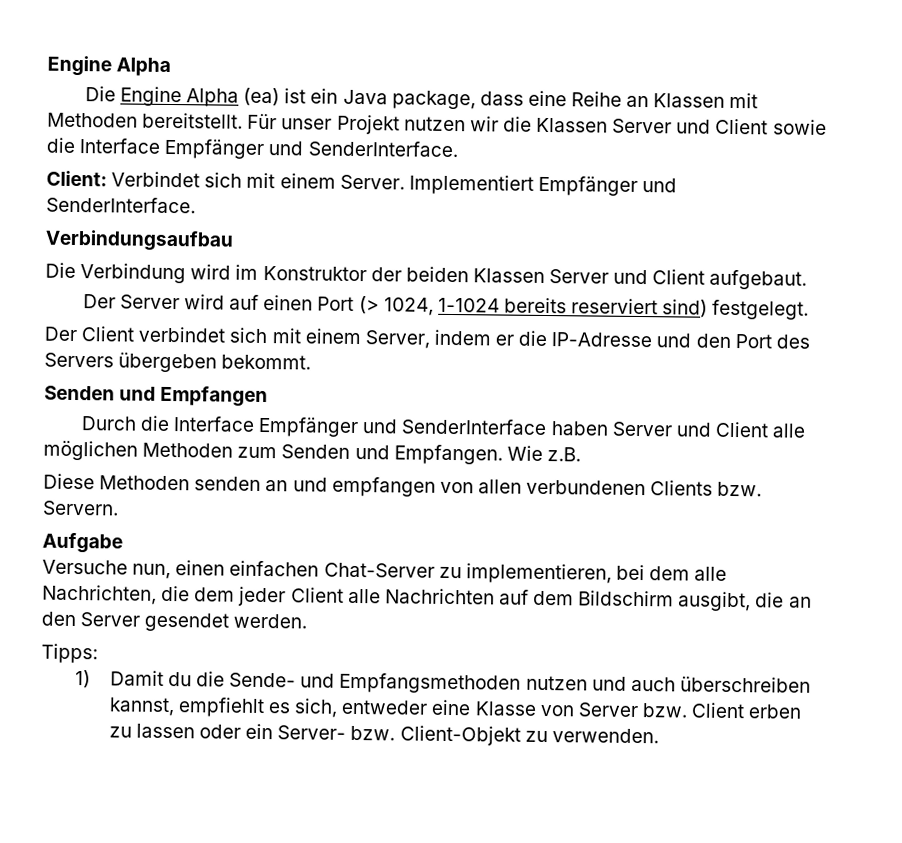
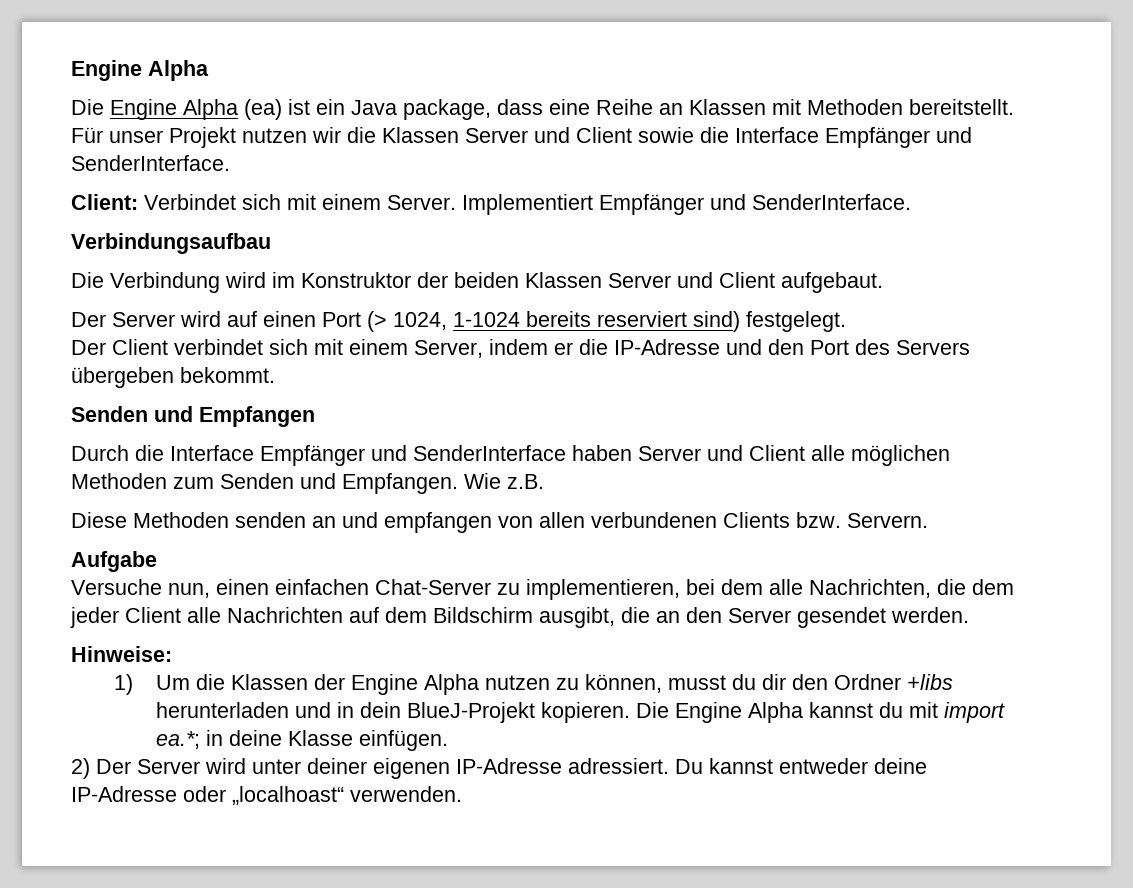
[41,643,98,664] Tipps: -> [71,646,172,662] Hinweise:
[109,670,811,694] [108,697,803,719] [108,723,548,746] Damit du die Sende- und Empfangsmethoden nutzen und auch überschreiben kannst, empfiehlt es sich, entweder eine Klasse von Server bzw. Client erben zu lassen oder ein Server- bzw. Client-Objekt zu -> [156,674,954,695] [156,702,1006,723] [156,730,449,751] [71,758,927,779] [71,786,344,805] Um die Klassen der Engine Alpha nutzen zu können, musst du dir den Ordner +libs herunterladen und in dein BlueJ-Projekt kopieren. Die Engine Alpha kannst du mit import ea.*; in deine Klasse einfügen. // 2) Der Server wird unter deiner eigenen IP-Adresse adressiert. Du kannst entweder deine IP-Adresse oder „localhoast“

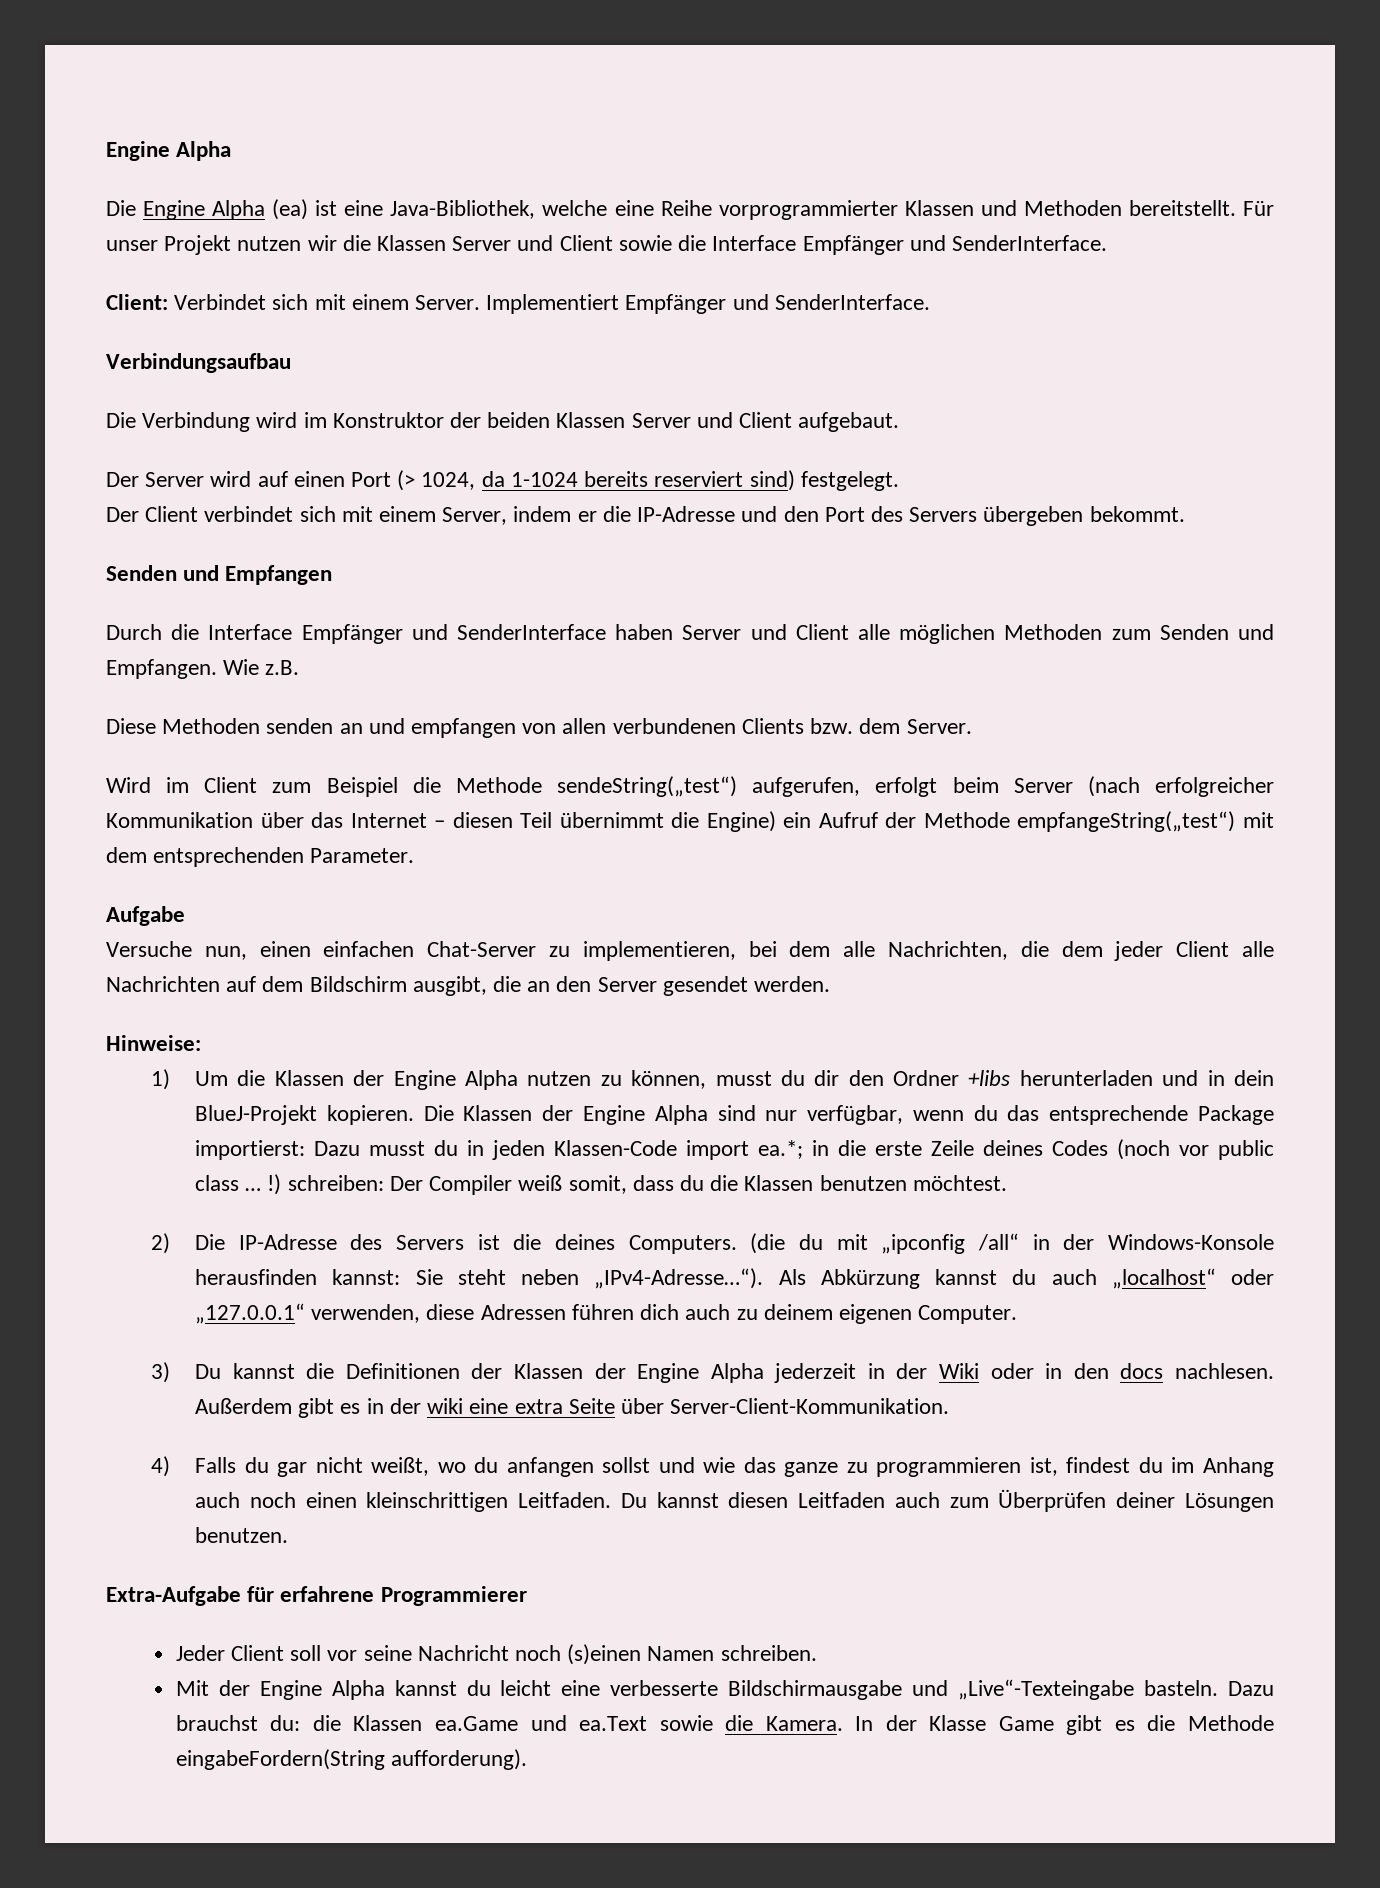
[316,99,801,120] ein Java package, dass eine Reihe an Klassen mit -> [344,200,1017,220] eine Java-Bibliothek, welche eine Reihe vorprogrammierter Klassen und
(447, 321) none -> [481,471,505,487] da
[847,513,928,528] Servern. -> [859,718,972,734] [106,776,1275,797] [106,811,1274,832] [106,847,415,867] dem Server. // Wird im Client zum Beispiel die Methode sendeString(„test“) aufgerufen, erfolgt beim Server (nach erfolgreicher Kommunikation über das Internet – diesen Teil übernimmt die Engine) ein Aufruf der Methode empfangeString(„test“) mit dem entsprechenden Parameter.
[675,702,1006,723] [156,730,449,751] [71,758,927,779] [71,786,462,805] Engine Alpha kannst du mit import ea.*; in deine Klasse einfügen. // 2) Der Server wird unter deiner eigenen IP-Adresse adressiert. Du kannst entweder deine IP-Adresse oder „localhoast“ verwenden. -> [463,1105,1275,1125] [195,1139,1275,1160] [195,1174,1007,1195] [150,1233,1274,1254] [195,1268,1274,1289] [195,1303,1018,1324] [150,1362,1274,1383] [195,1398,950,1418] [150,1456,1275,1477] [195,1489,1274,1512] [195,1527,289,1543] [106,1586,527,1606] [175,1644,817,1665] [175,1679,1274,1700] [175,1715,1275,1735] [175,1749,528,1770] Klassen der Engine Alpha sind nur verfügbar, wenn du das entsprechende Package importierst: Dazu musst du in jeden Klassen-Code import ea.*; in die erste Zeile deines Codes (noch vor public class … !) schreiben: Der Compiler weiß somit, dass du die Klassen benutzen möchtest. // 2) Die IP-Adresse des Servers ist die deines Computers. (die du mit „ipconfig /all“ in der Windows-Konsole herausfinden kannst: Sie steht neben „IPv4-Adresse…“). Als Abkürzung kannst du auch „localhost“ oder „127.0.0.1“ verwenden, diese Adressen führen dich auch zu deinem eigenen Computer. // 3) Du kannst die Definitionen der Klassen der Engine Alpha jederzeit in der Wiki oder in den docs nachlesen. Außerdem gibt es in der wiki eine extra Seite über Server-Client-Kommunikation. // 4) Falls du gar nicht weißt, wo du anfangen sollst und wie das ganze zu programmieren ist, findest du im Anhang auch noch einen kleinschrittigen Leitfaden. Du kannst diesen Leitfaden auch zum Überprüfen deiner Lösungen benutzen. // Extra-Aufgabe für erfahrene Programmierer // Jeder Client soll vor seine Nachricht noch (s)einen Namen schreiben. // Mit der Engine Alpha kannst du leicht eine verbesserte Bildschirmausgabe und „Live“-Texteingabe basteln. Dazu brauchst du: die Klassen ea.Game und ea.Text sowie die Kamera. In der Klasse Game gibt es die Methode eingabeFordern(String aufforderung).

